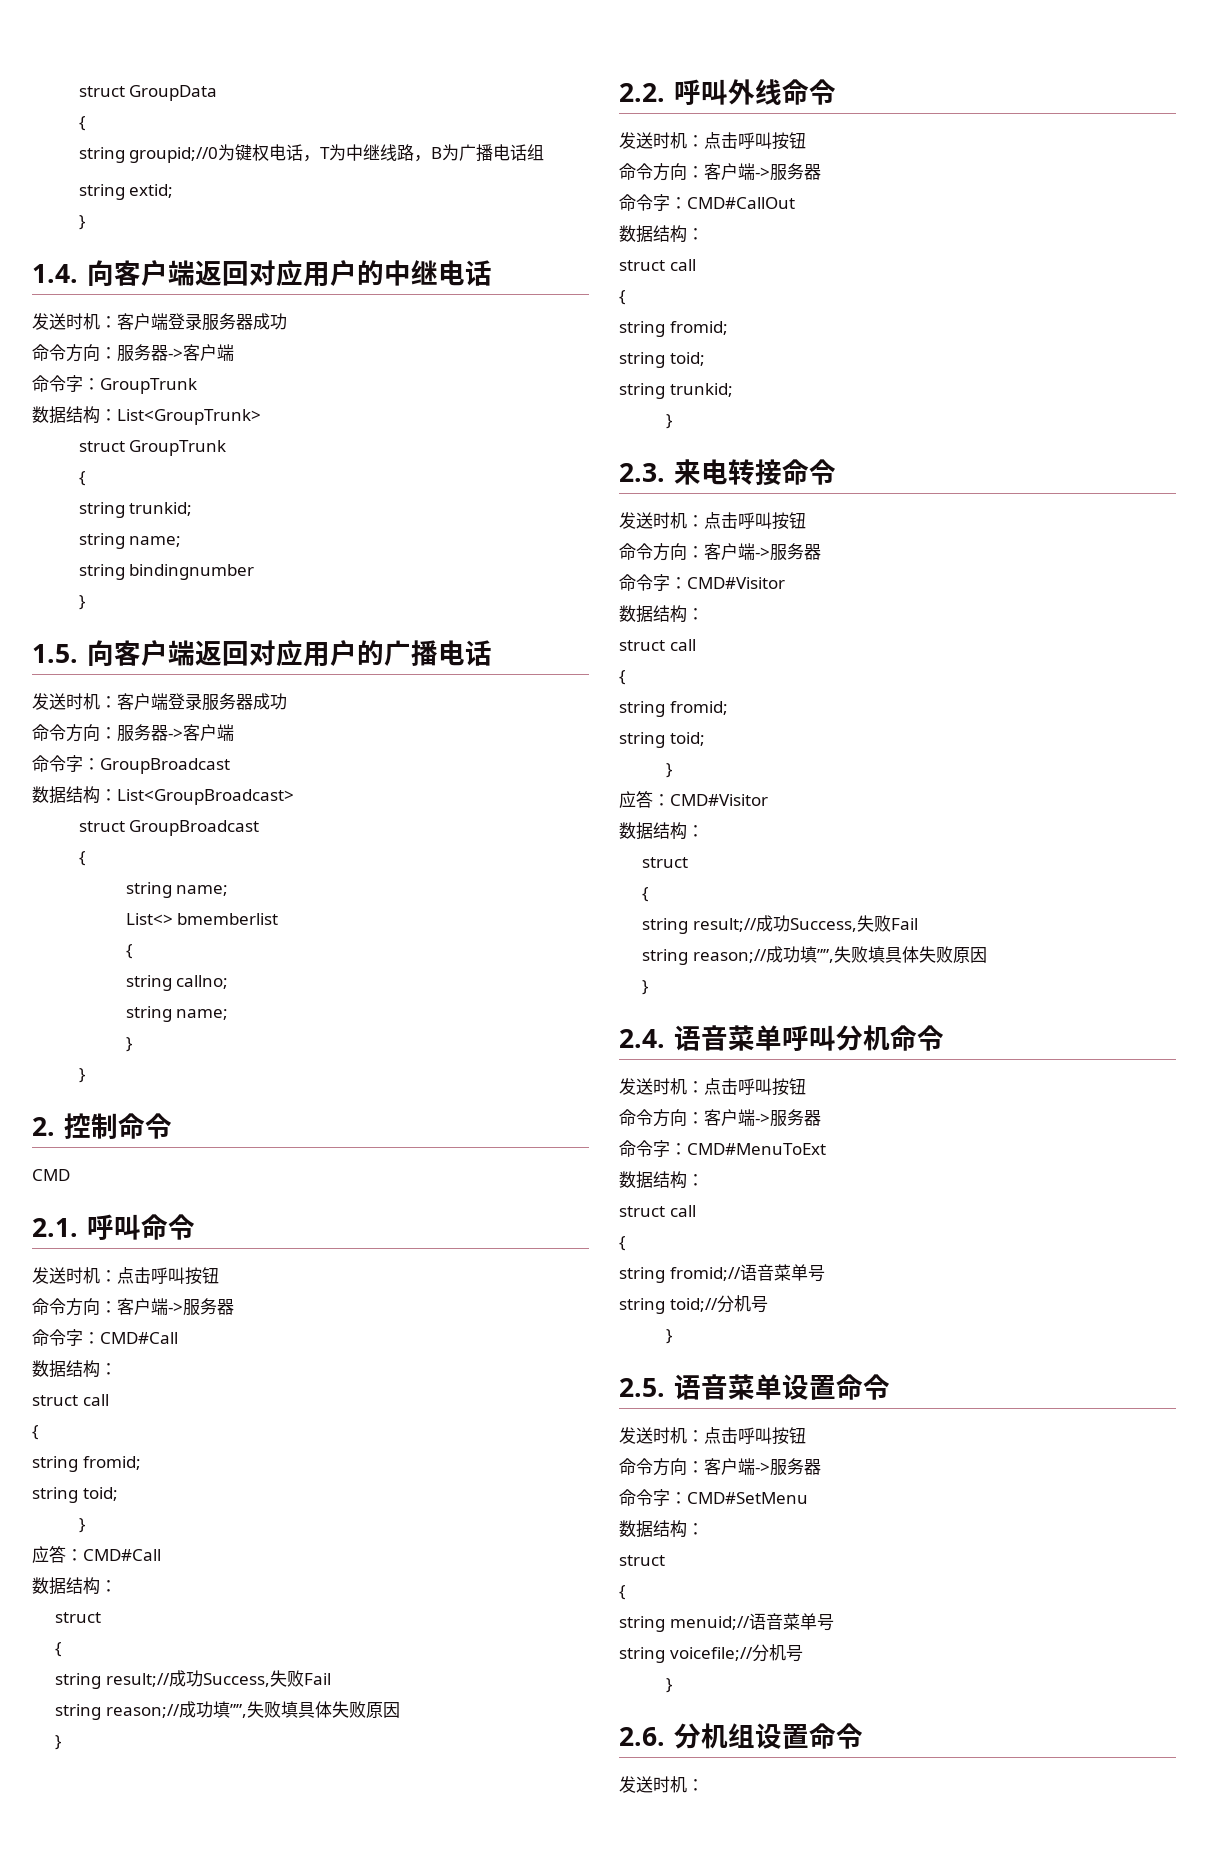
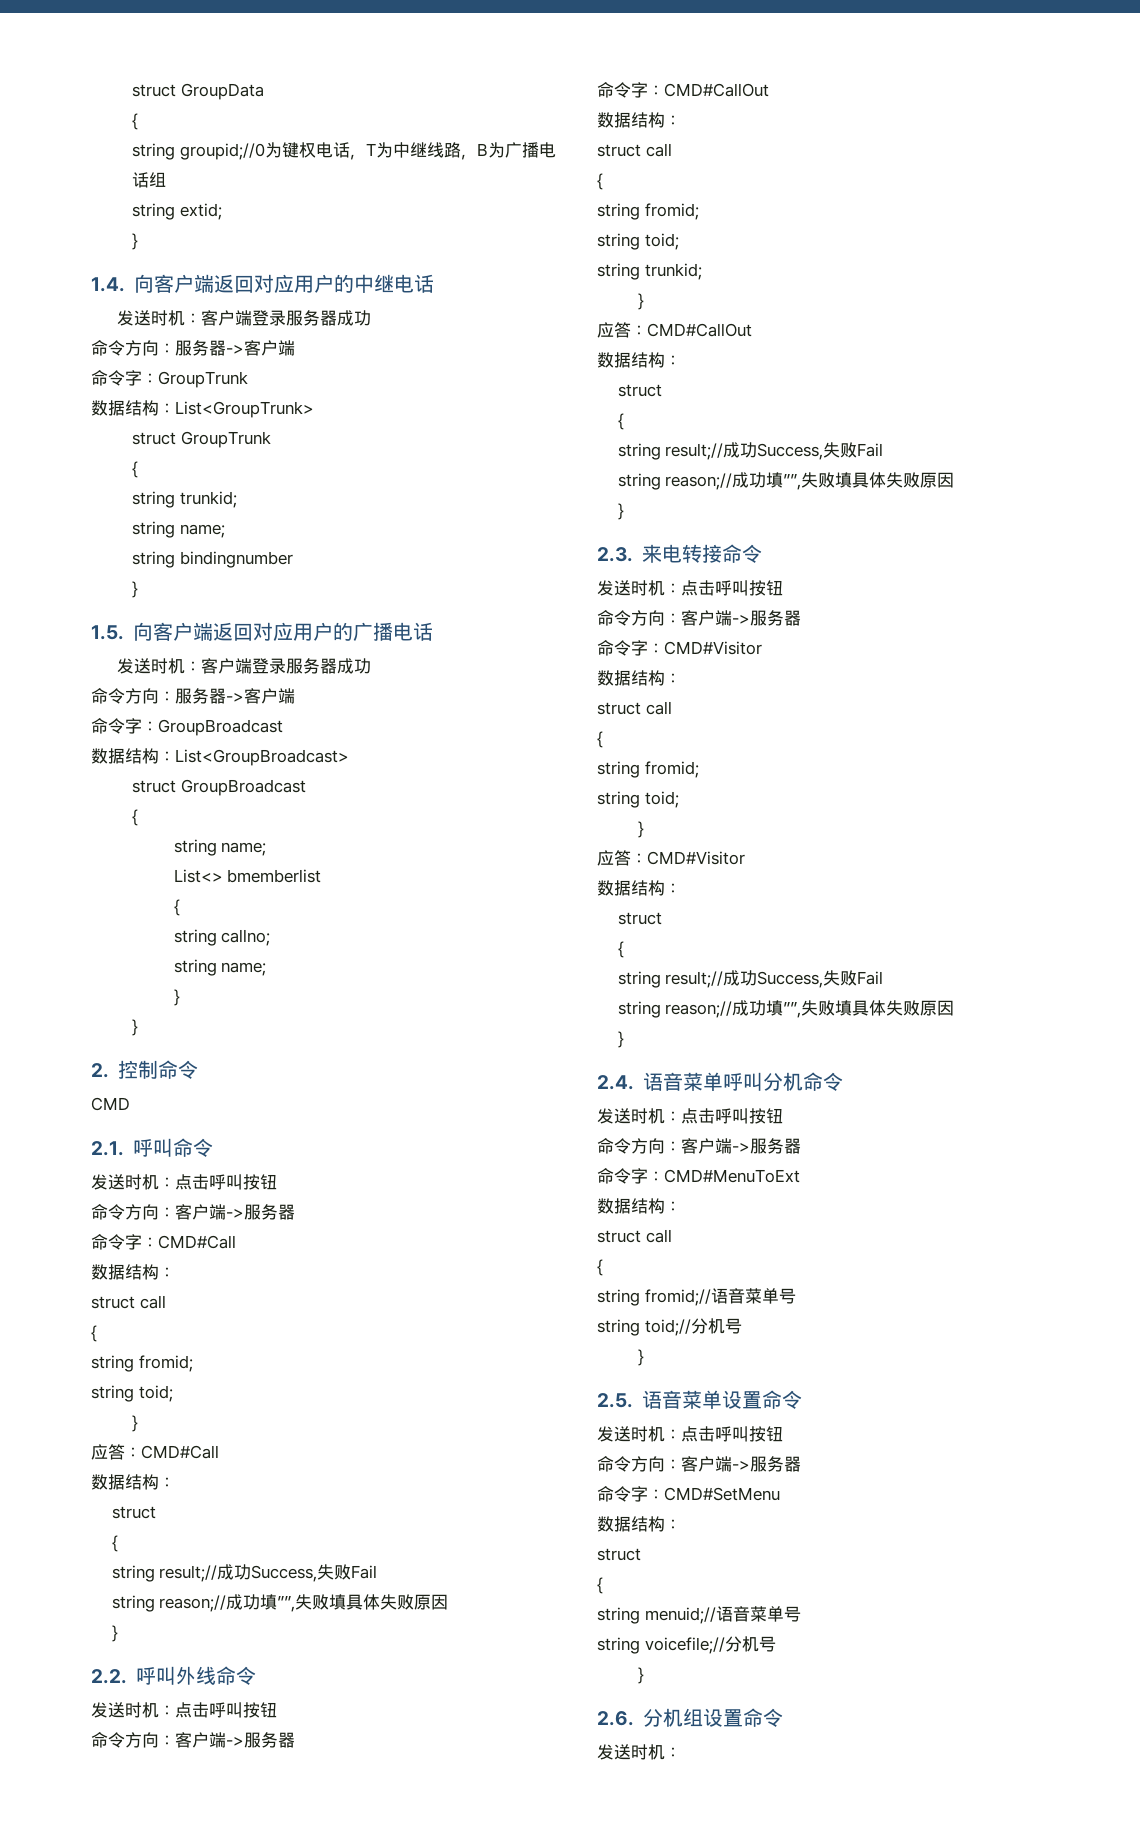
(672, 421) none -> [597,322,752,338] [597,352,681,368] [617,384,662,397] [617,413,624,430] [617,442,884,460] [617,472,955,490] [617,503,624,520] // 应答：CMD#CallOut // 数据结构： // struct // { // string result;//成功Success,失败Fail // string reason;//成功填””,失败填具体失败原因 // }

